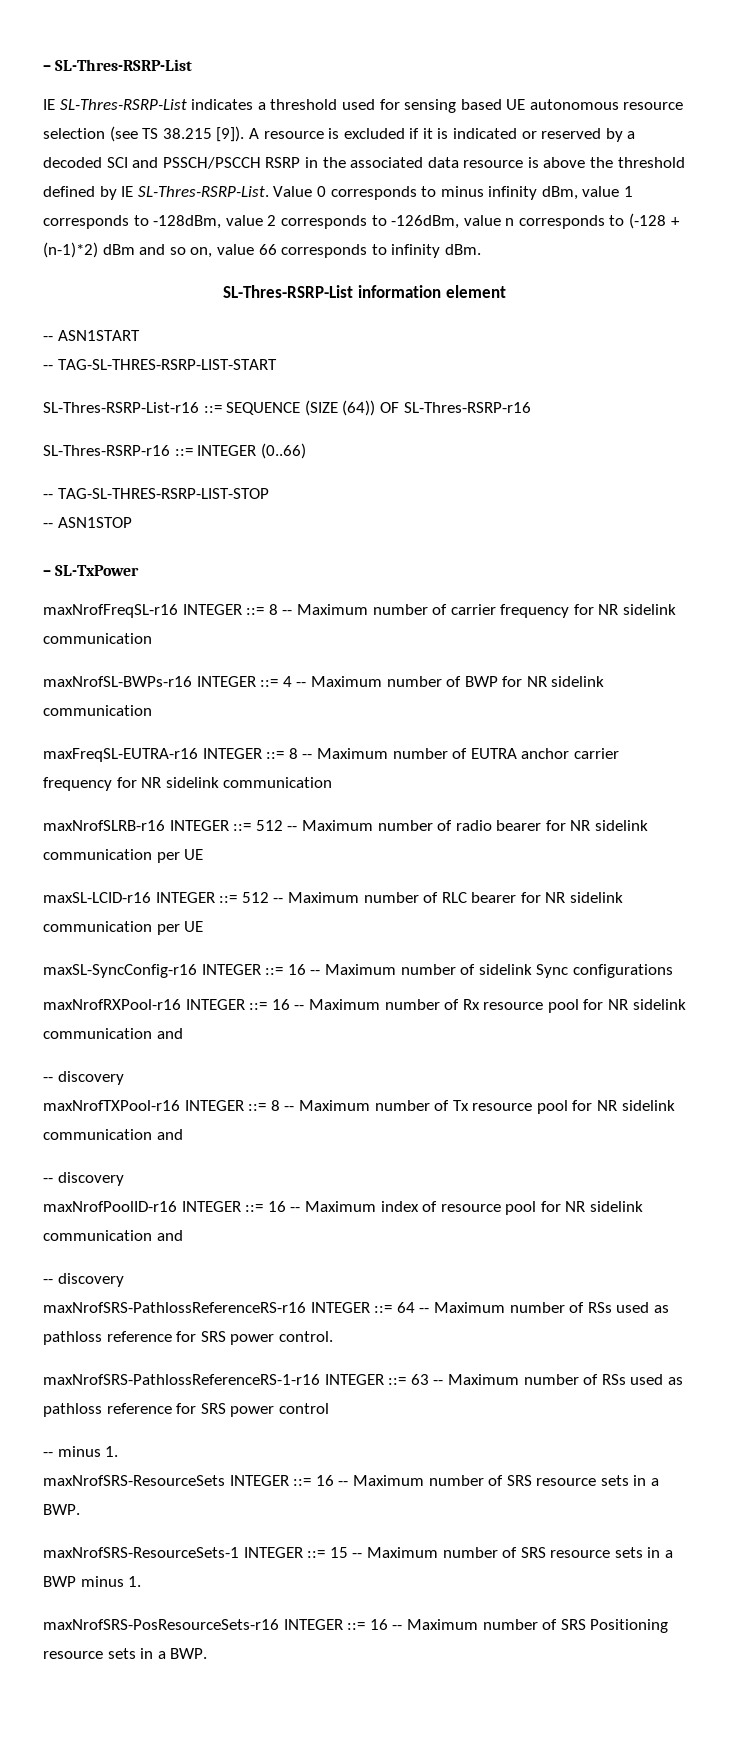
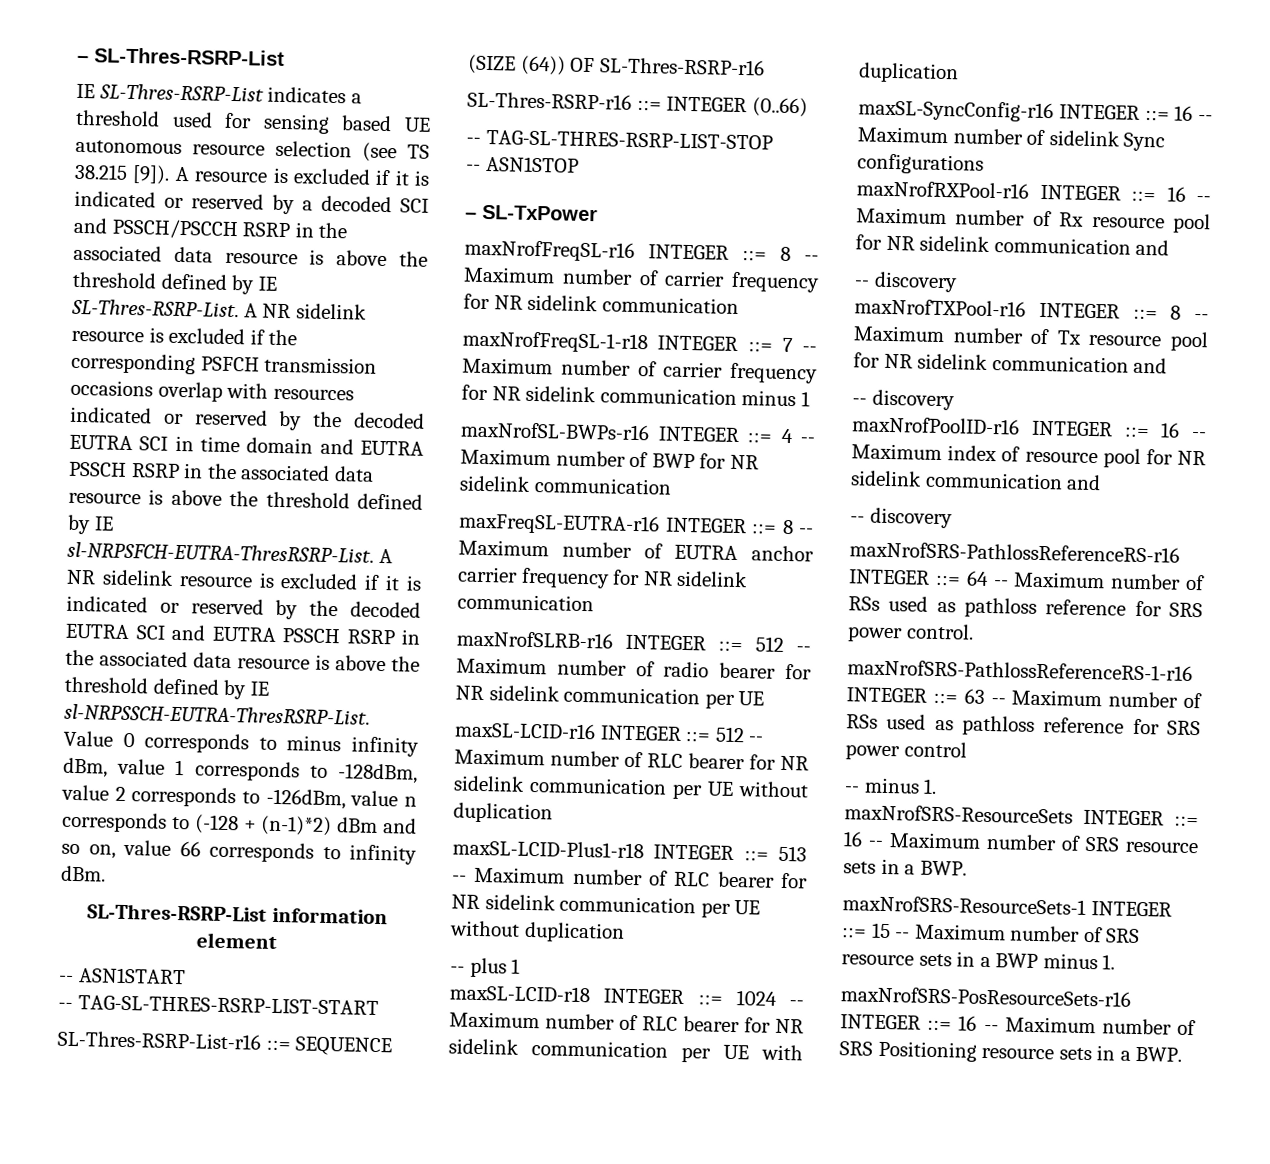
(269, 191) none -> [243,303,367,320] [71,327,298,346] [71,352,378,375] [70,379,354,402] [70,406,425,431] [69,434,425,456] [68,461,374,482] [68,489,423,510] [67,514,114,535] [67,541,393,564] [66,569,422,591] [66,595,421,620] [65,623,421,645] [65,649,420,672] [64,676,269,700] [64,703,370,725] A NR sidelink resource is excluded if the corresponding PSFCH transmission occasions overlap with resources indicated or reserved by the decoded EUTRA SCI in time domain and EUTRA PSSCH RSRP in the associated data resource is above the threshold defined by IE sl-NRPSFCH-EUTRA-ThresRSRP-List. A NR sidelink resource is excluded if it is indicated or reserved by the decoded EUTRA SCI and EUTRA PSSCH RSRP in the associated data resource is above the threshold defined by IE sl-NRPSSCH-EUTRA-ThresRSRP-List.
(152, 638) none -> [462,330,817,354] [462,357,818,384] [461,384,810,407] // maxNrofFreqSL-1-r18 INTEGER ::= 7 -- Maximum number of carrier frequency for NR sidelink communication minus 1
(204, 926) none -> [738,781,809,798] [453,802,553,824] [452,839,807,862] [452,866,808,889] [451,894,761,918] [449,920,625,943] [450,957,521,978] [449,984,804,1007] [449,1011,804,1034] [448,1038,803,1063] [858,62,959,84] without duplication // maxSL-LCID-Plus1-r18 INTEGER ::= 513 -- Maximum number of RLC bearer for NR sidelink communication per UE without duplication // -- plus 1 // maxSL-LCID-r18 INTEGER ::= 1024 -- Maximum number of RLC bearer for NR sidelink communication per UE with duplication

